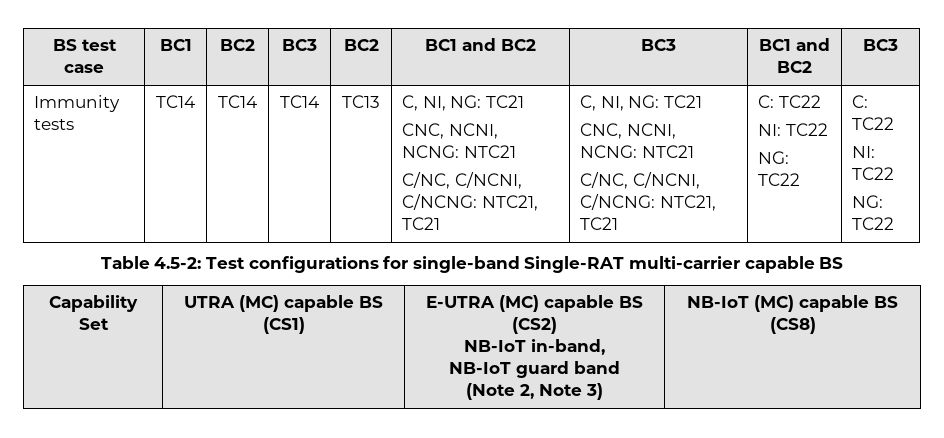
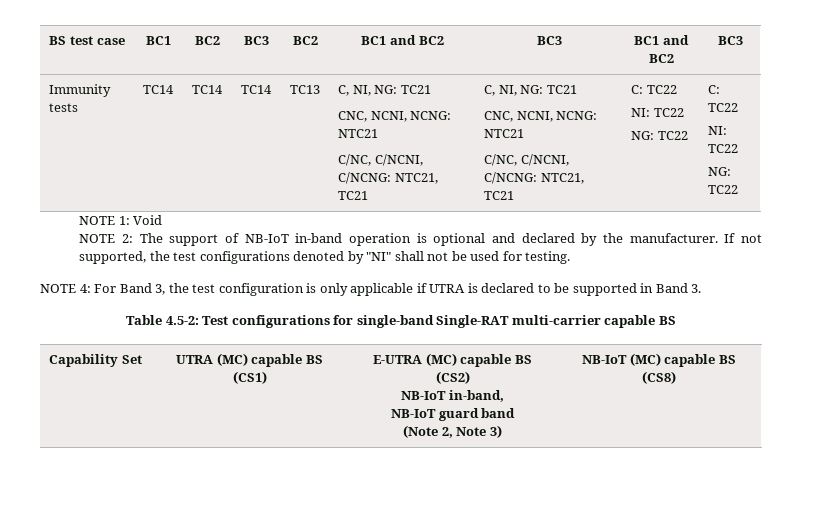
(894, 223) none -> [79,215,163,225] [79,233,763,246] [79,251,571,264] [40,283,702,296] // NOTE 1: Void // NOTE 2: The support of NB-IoT in-band operation is optional and declared by the manufacturer. If not supported, the test configurations denoted by "NI" shall not be used for testing. // NOTE 4: For Band 3, the test configuration is only applicable if UTRA is declared to be supported in Band 3.

